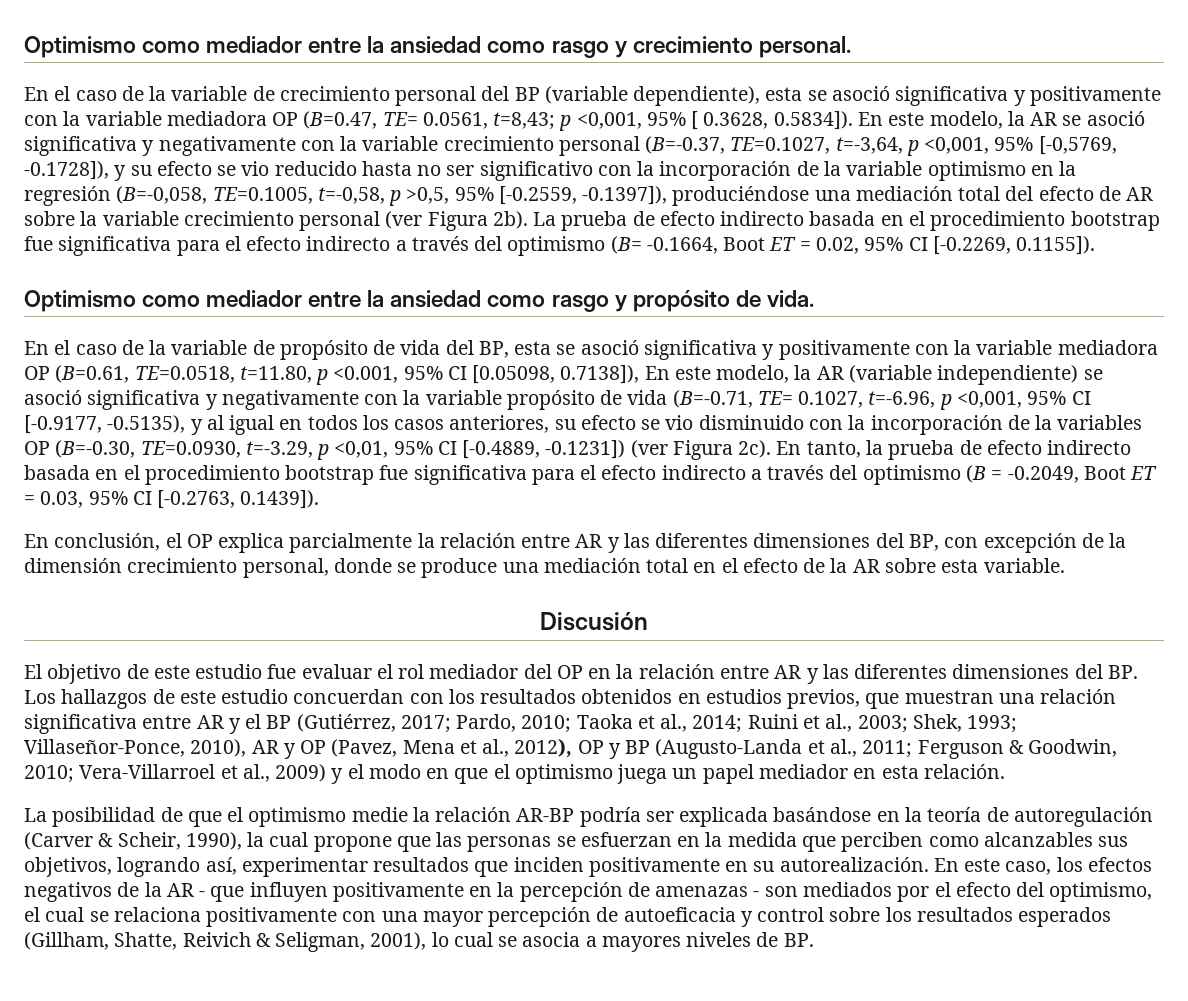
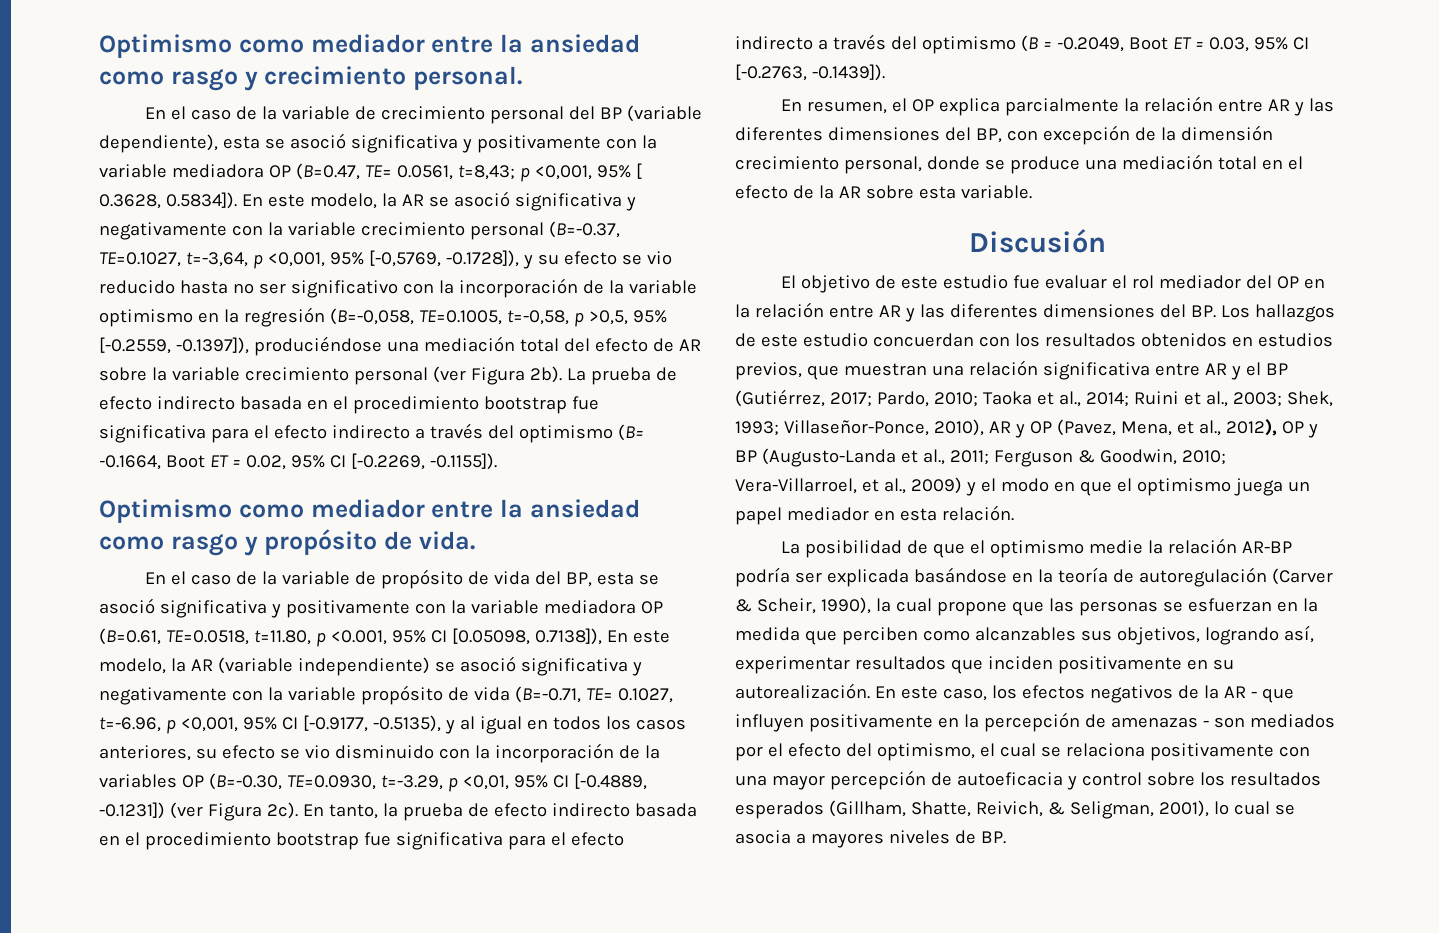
[1016,236,1096,255] 0.1155]). -> [429,453,497,470] -0.1155]).
[240,490,320,509] [24,533,161,551] 0.1439]). // En conclusión, -> [811,64,885,81] [780,99,887,114] -0.1439]). // En resumen,
[402,740,455,754] Mena -> [1120,421,1172,436] Mena,
[79,764,216,779] Vera-Villarroel -> [735,478,857,494] Vera-Villarroel,
[182,932,251,947] Reivich -> [975,801,1043,817] Reivich,

